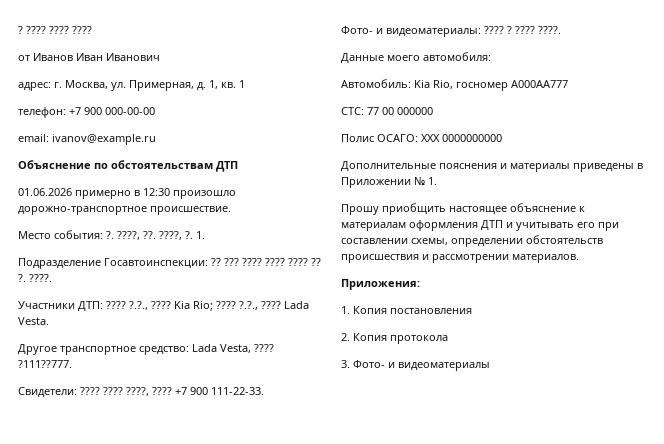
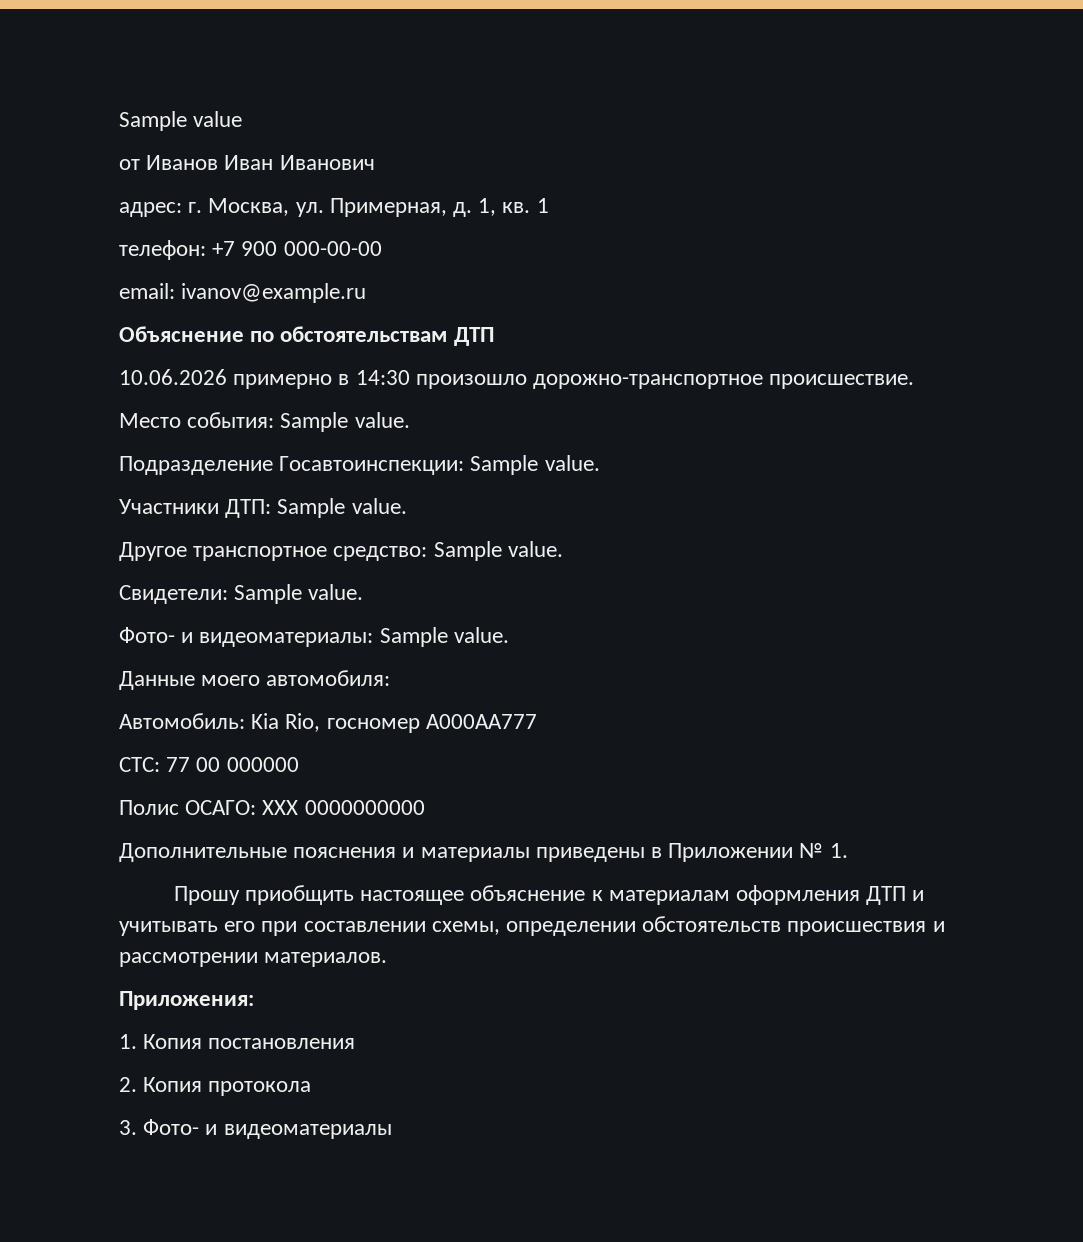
[18,26,92,34] ? ???? ???? ???? -> [119,111,243,131] Sample value
[18,188,72,196] 01.06.2026 -> [119,369,227,385] 10.06.2026
[143,188,170,196] 12:30 -> [355,370,410,385] 14:30
[106,231,205,240] [18,258,321,269] [18,274,52,282] [18,301,309,312] [18,317,49,325] [18,344,274,355] [18,360,72,368] [18,387,264,398] ?. ????, ??. ????, ?. 1. // Подразделение Госавтоинспекции: ?? ??? ???? ???? ???? ?? ?. ????. // Участники ДТП: ???? ?.?., ???? Kia Rio; ???? ?.?., ???? Lada Vesta. // Другое транспортное средство: Lada Vesta, ???? ?111??777. // Свидетели: ???? ???? ????, ???? +7 900 111-22-33. -> [280,412,410,432] [119,455,600,475] [119,498,407,518] [119,541,563,561] [119,584,364,604] Sample value. // Подразделение Госавтоинспекции: Sample value. // Участники ДТП: Sample value. // Другое транспортное средство: Sample value. // Свидетели: Sample value.
[484,26,561,34] ???? ? ???? ????. -> [379,627,509,647] Sample value.

